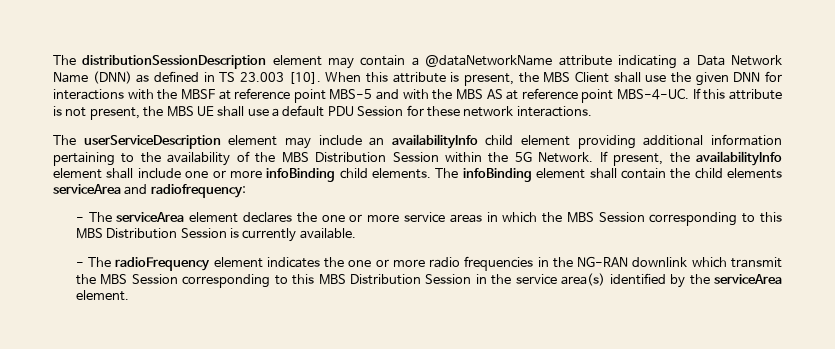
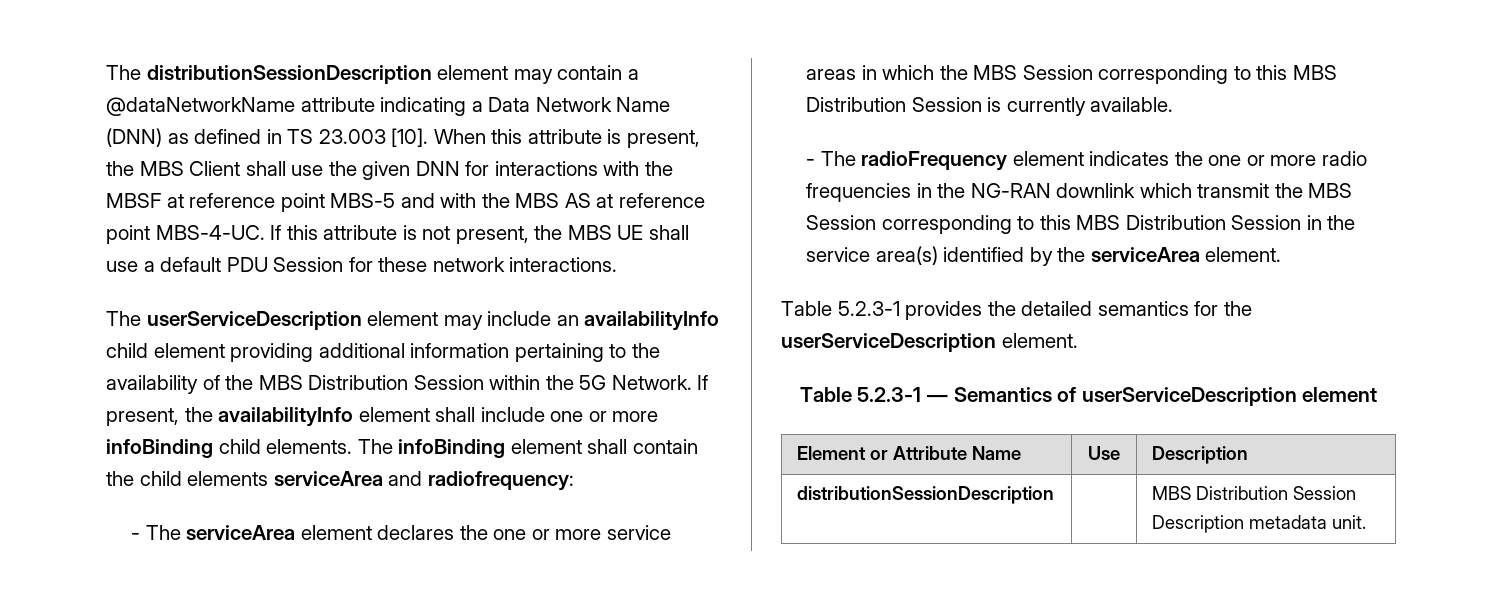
(129, 295) none -> [781,301,1252,320] [781,333,1078,352] [799,387,1378,406] [797,446,1022,460] [1088,446,1120,460] [1152,446,1249,464] [797,486,1055,504] [1152,486,1357,500] [1152,515,1367,533] // Table 5.2.3-1 provides the detailed semantics for the userServiceDescription element. // Table 5.2.3-1 — Semantics of userServiceDescription element // Element or Attribute Name | Use | Description // distributionSessionDescription | | MBS Distribution Session Description metadata unit.

